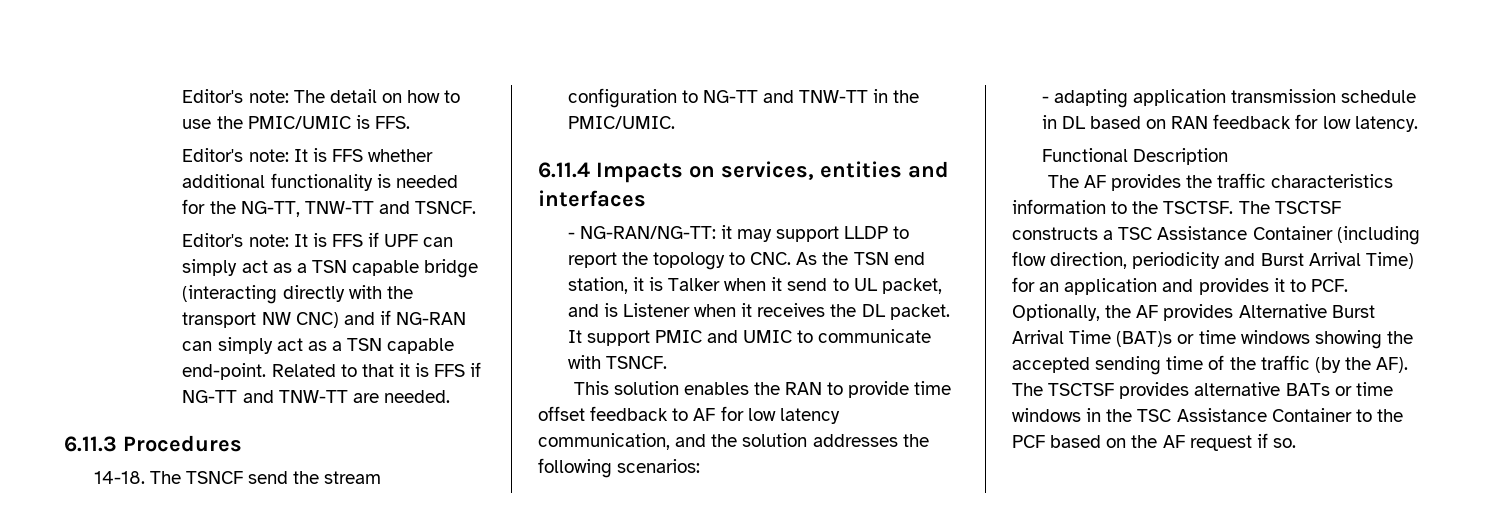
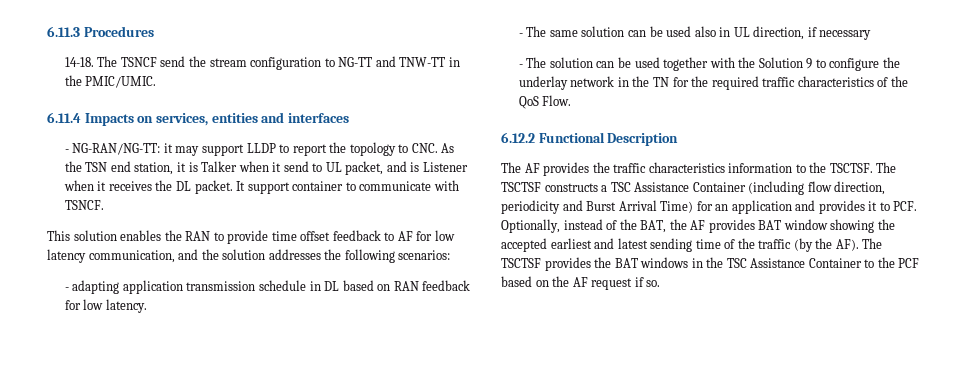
[182,89,461,103] [182,115,410,129] [182,148,434,162] [182,173,458,191] [182,199,477,217] [182,232,454,247] [182,259,479,278] [182,285,413,304] [182,310,467,328] [182,337,455,354] [182,362,482,380] [182,390,450,403] Editor's note: The detail on how to use the PMIC/UMIC is FFS. // Editor's note: It is FFS whether additional functionality is needed for the NG-TT, TNW-TT and TSNCF. // Editor's note: It is FFS if UPF can simply act as a TSN capable bridge (interacting directly with the transport NW CNC) and if NG-RAN can simply act as a TSN capable end-point. Related to that it is FFS if NG-TT and TNW-TT are needed. // -> (47, 31) none
[654,330,793,343] PMIC and UMIC -> [292,181,344,191] container
(1418, 124) none -> [518,26,872,40] [518,57,900,71] [518,76,908,90] [518,95,572,109] [501,132,535,143] - The same solution can be used also in UL direction, if necessary // - The solution can be used together with the Solution 9 to configure the underlay network in the TN for the required traffic characteristics of the QoS Flow. // 6.12.2
[1105,304,1375,321] [1012,330,1413,349] [1012,357,1090,373] the AF provides Alternative Burst Arrival Time (BAT)s or time windows showing the accepted -> [563,219,895,233] [501,238,648,252] instead of the BAT, the AF provides BAT window showing the accepted earliest and latest
[1194,382,1393,396] alternative BATs or time -> [594,257,638,268] the BAT

